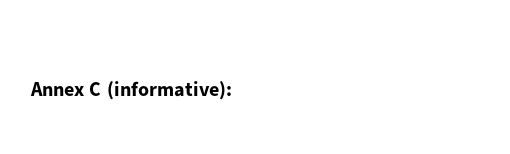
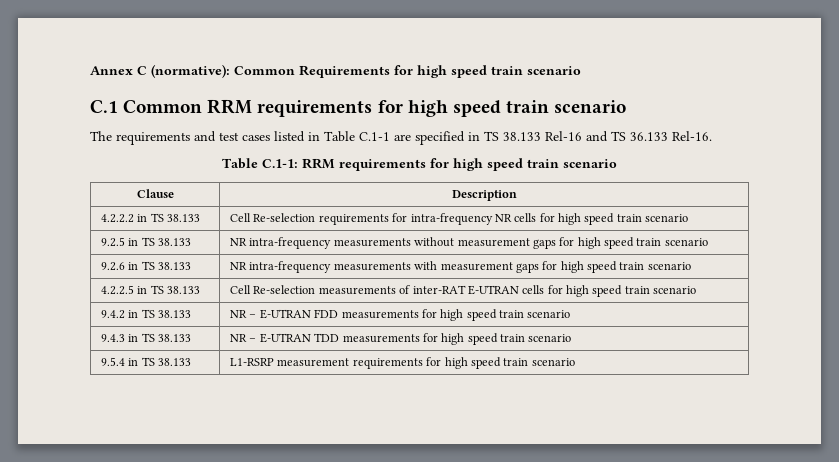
[106,81,232,100] (informative): -> [151,64,581,78] [90,99,627,117] [90,131,712,145] [222,158,617,171] [136,189,174,198] [451,190,517,201] [100,213,201,223] [229,213,689,225] [100,237,192,247] [229,237,708,249] [100,261,192,271] [229,261,691,273] [100,285,201,295] [229,285,697,297] [100,309,192,319] [229,309,571,321] [100,333,192,342] [229,333,572,345] [100,357,192,366] [229,357,575,369] (normative): Common Requirements for high speed train scenario // C.1 Common RRM requirements for high speed train scenario // The requirements and test cases listed in Table C.1-1 are specified in TS 38.133 Rel-16 and TS 36.133 Rel-16. // Table C.1-1: RRM requirements for high speed train scenario // Clause | Description // 4.2.2.2 in TS 38.133 | Cell Re-selection requirements for intra-frequency NR cells for high speed train scenario // 9.2.5 in TS 38.133 | NR intra-frequency measurements without measurement gaps for high speed train scenario // 9.2.6 in TS 38.133 | NR intra-frequency measurements with measurement gaps for high speed train scenario // 4.2.2.5 in TS 38.133 | Cell Re-selection measurements of inter-RAT E-UTRAN cells for high speed train scenario // 9.4.2 in TS 38.133 | NR − E-UTRAN FDD measurements for high speed train scenario // 9.4.3 in TS 38.133 | NR − E-UTRAN TDD measurements for high speed train scenario // 9.5.4 in TS 38.133 | L1-RSRP measurement requirements for high speed train scenario

